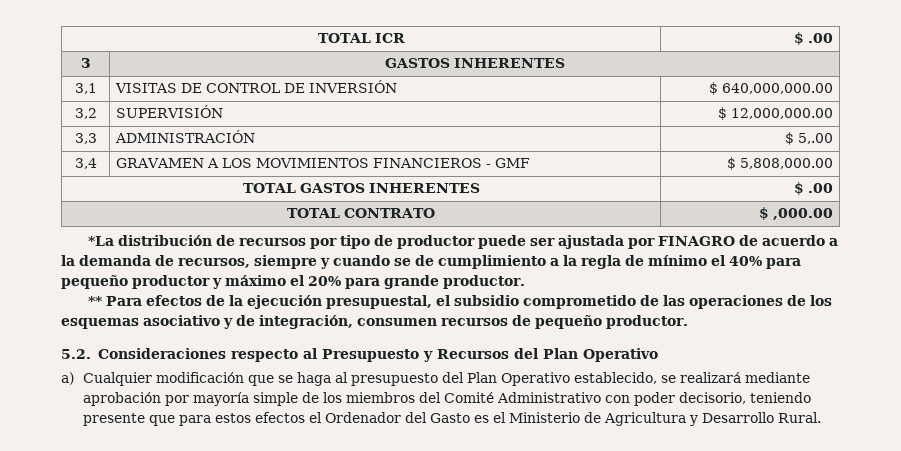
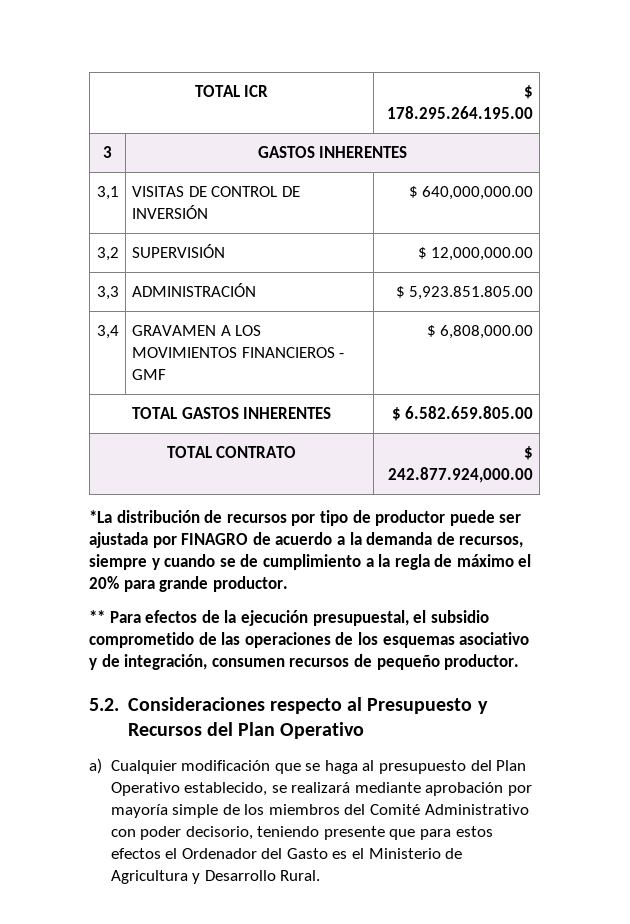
[807,33,833,43] .00 -> [387,106,534,119] 178.295.264.195.00
[797,133,833,144] 5,.00 -> [409,286,534,300] 5,923.851.805.00
[739,158,833,169] 5,808,000.00 -> [440,325,534,339] 6,808,000.00
[807,183,833,193] .00 -> [405,406,534,419] 6.582.659.805.00
[772,208,833,220] ,000.00 -> [388,467,534,483] 242.877.924,000.00
[648,255,801,269] [61,275,222,289] mínimo el 40% para pequeño productor y -> (453, 560) none

